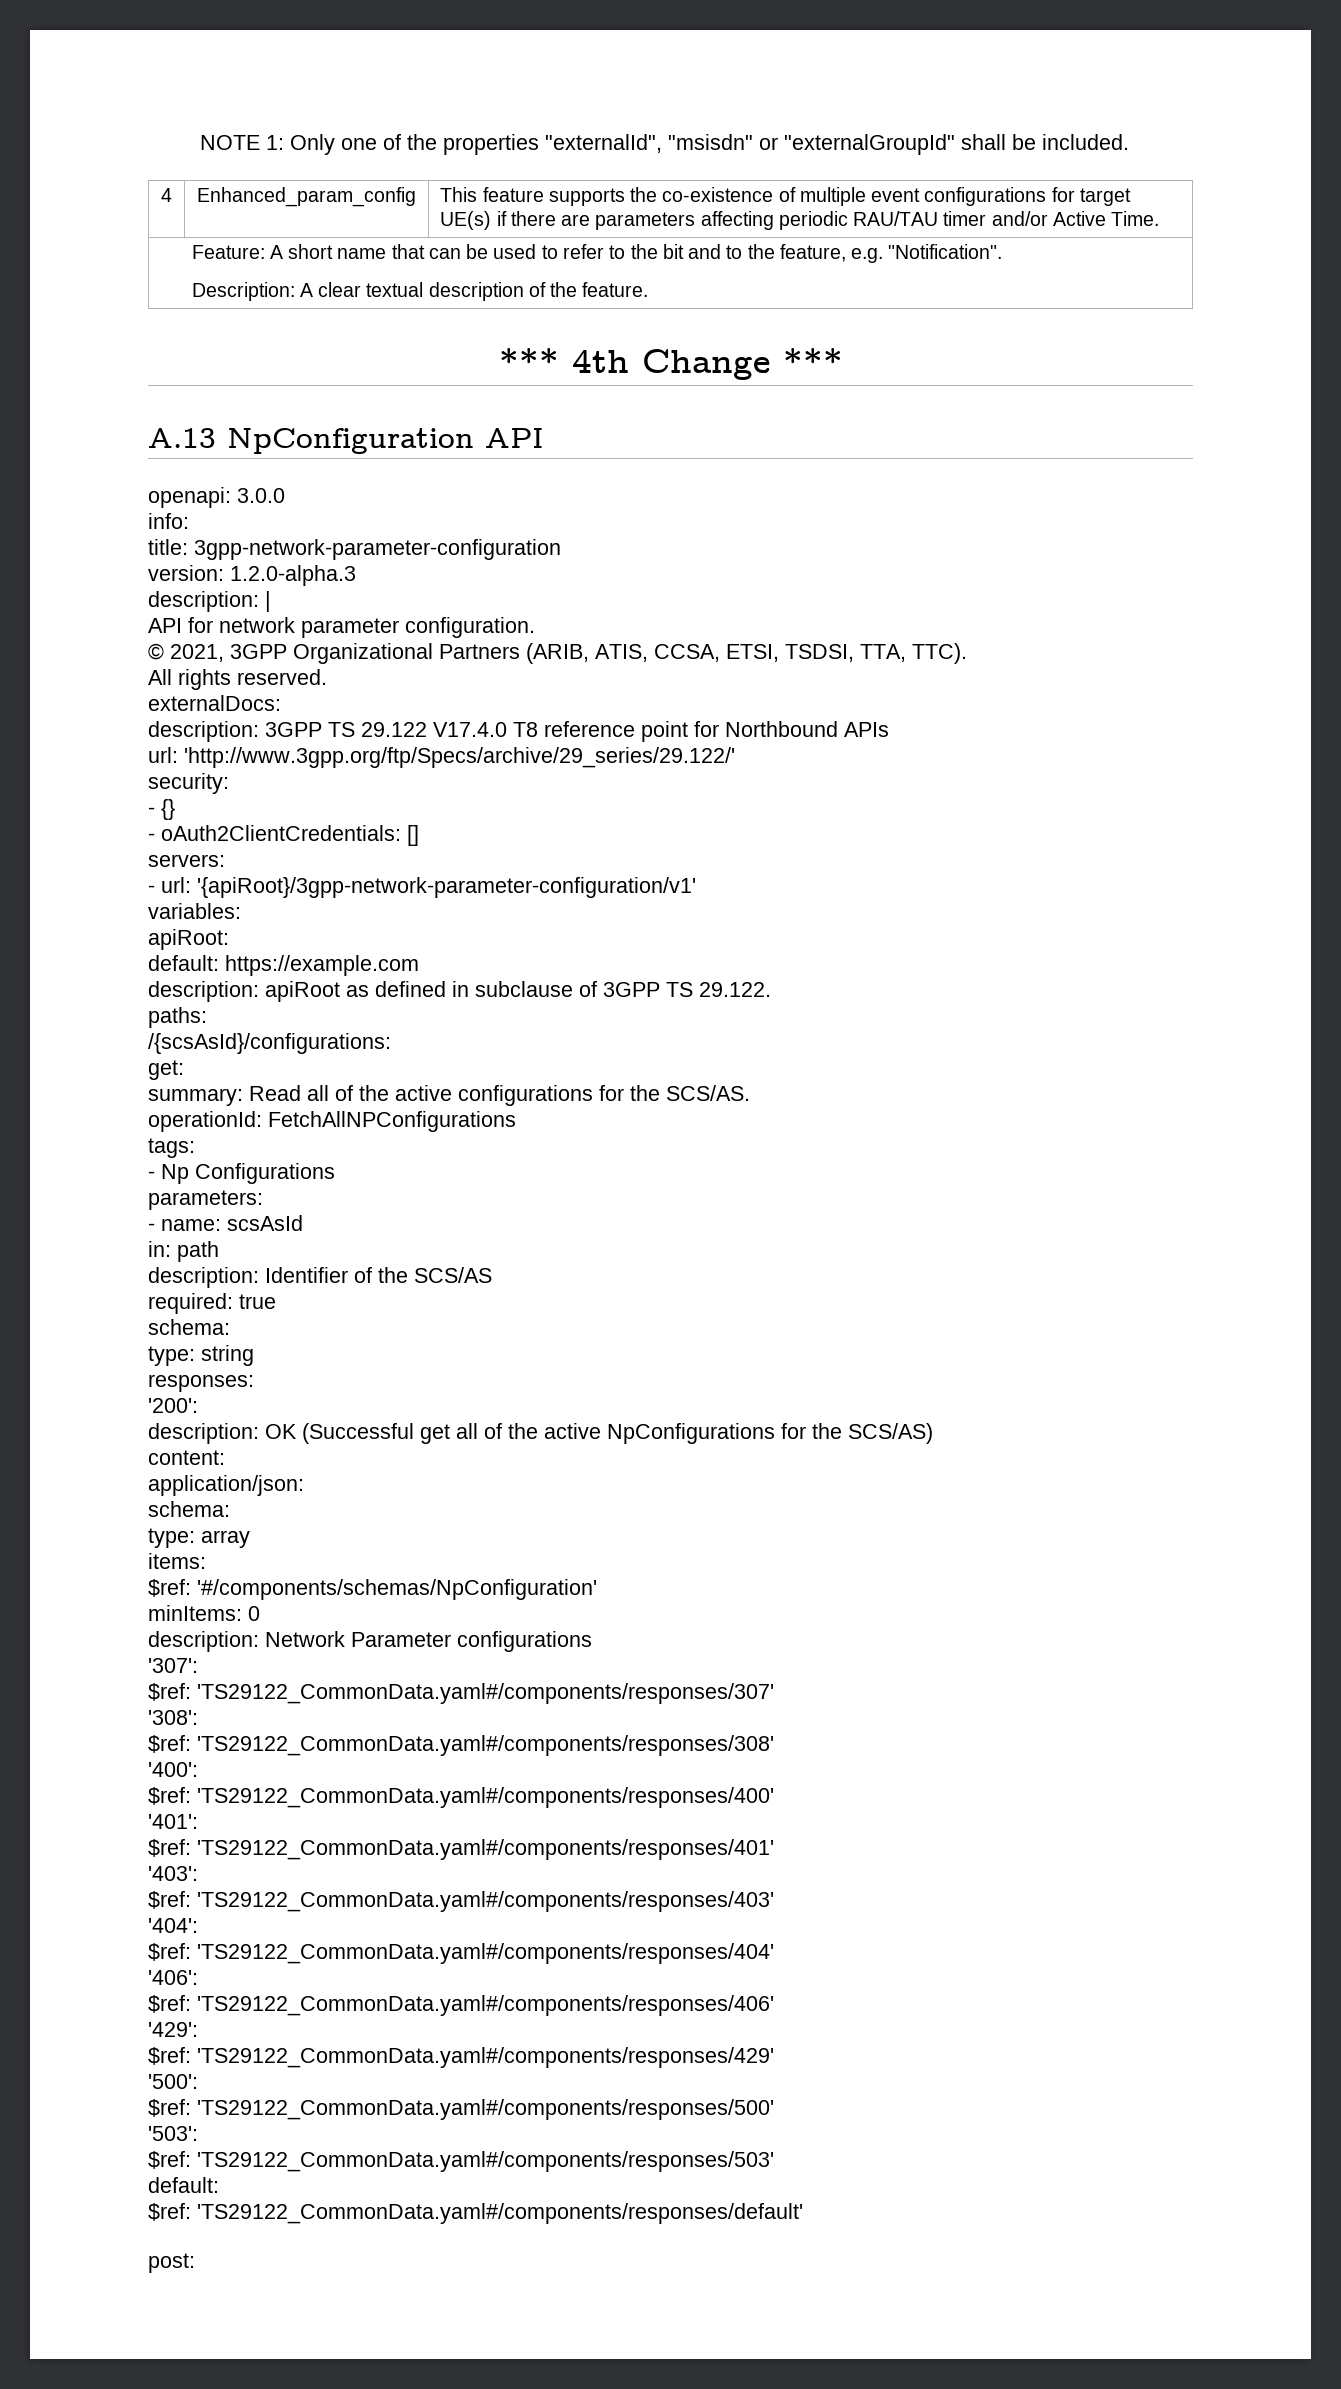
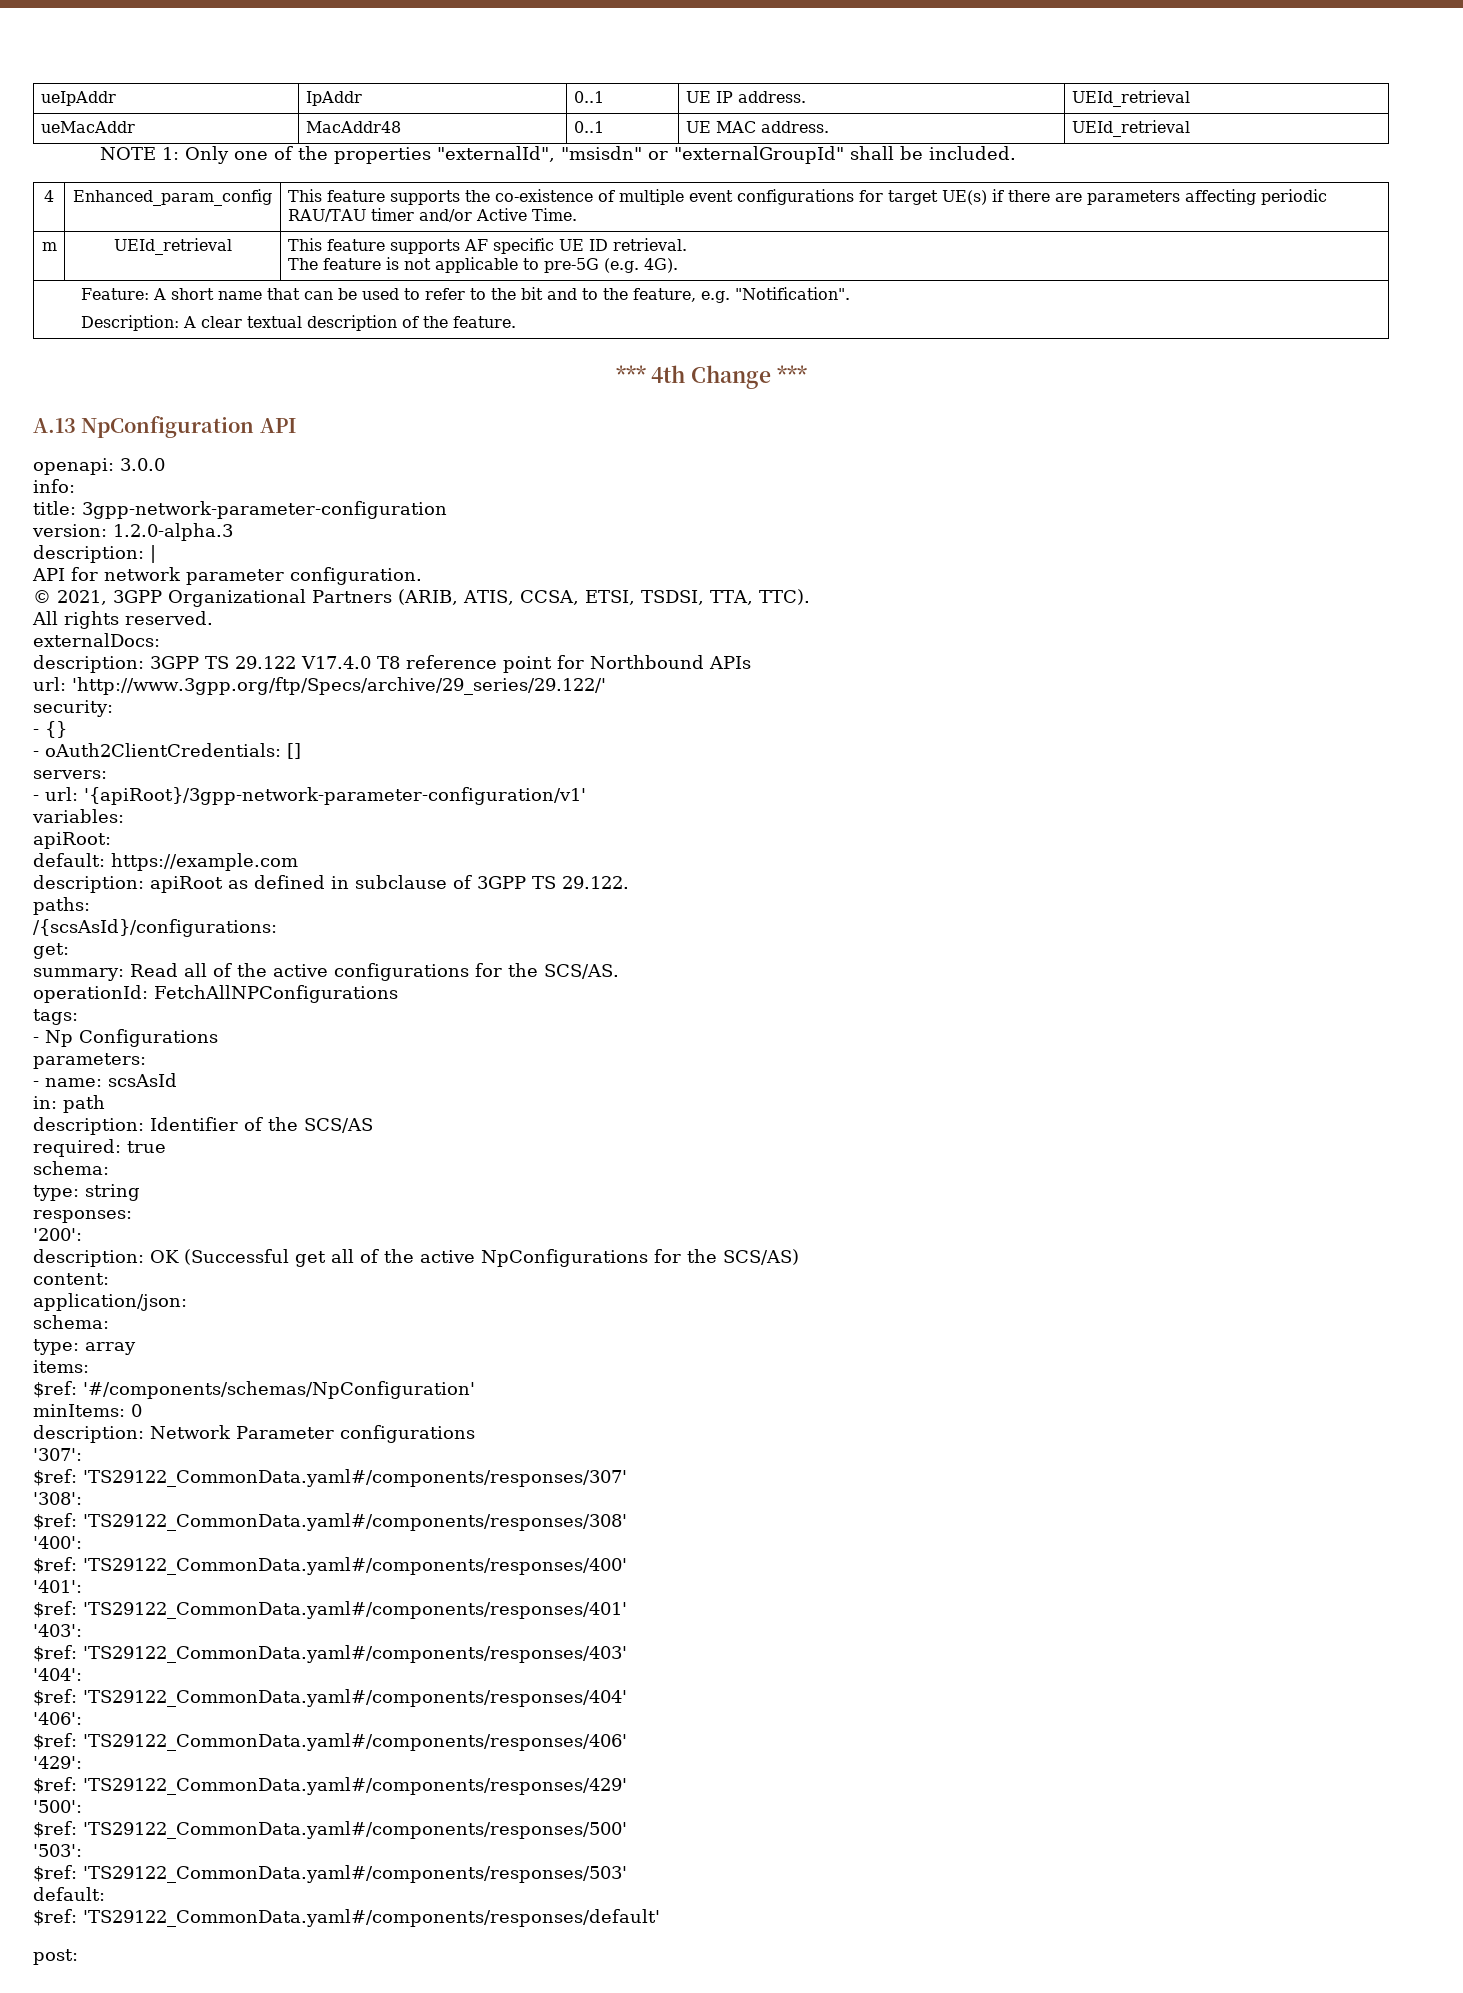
(200, 142) none -> [40,91,116,106] [305,91,362,106] [573,91,604,103] [685,91,806,103] [1071,90,1190,107] [40,121,135,133] [305,121,401,133] [573,121,604,133] [685,121,829,133] [1071,120,1190,137] ueIpAddr | IpAddr | 0..1 | UE IP address. | UEId_retrieval // ueMacAddr | MacAddr48 | 0..1 | UE MAC address. | UEId_retrieval //
(1160, 218) none -> [41,242,57,251] [113,238,232,255] [287,238,687,254] [287,257,678,273] // m | UEId_retrieval | This feature supports AF specific UE ID retrieval. // The feature is not applicable to pre-5G (e.g. 4G).

